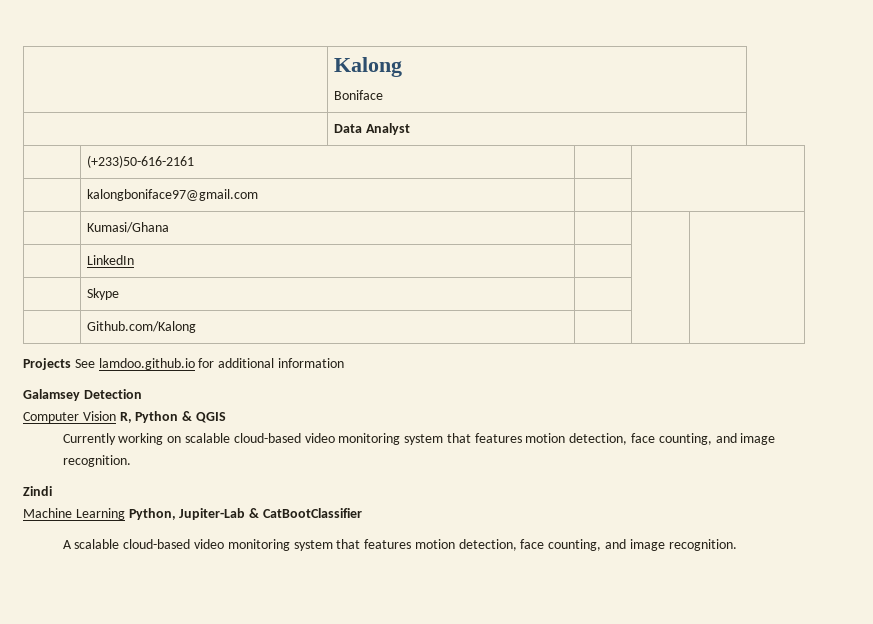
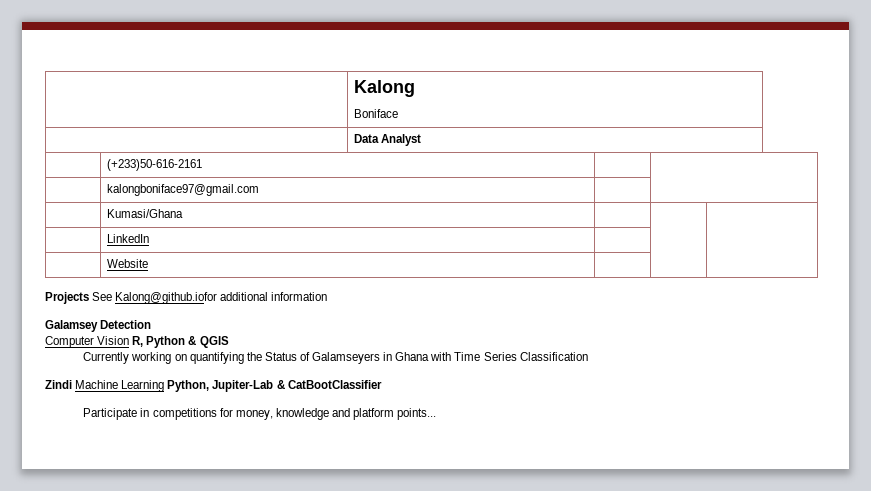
[87,288,120,300] [87,321,197,333] Skype | | | // | Github.com/Kalong -> [106,259,148,268] Website
[98,358,215,370] lamdoo.github.io for -> [115,292,218,304] Kalong@github.iofor
[184,433,776,445] [62,455,131,467] scalable cloud-based video monitoring system that features motion detection, face counting, and image recognition. -> [189,352,588,364] quantifying the Status of Galamseyers in Ghana with Time Series Classification
(52, 491) // -> (72, 384) none
[62,539,737,551] A scalable cloud-based video monitoring system that features motion detection, face counting, and image recognition. -> [83,408,437,420] Participate in competitions for money, knowledge and platform points...

